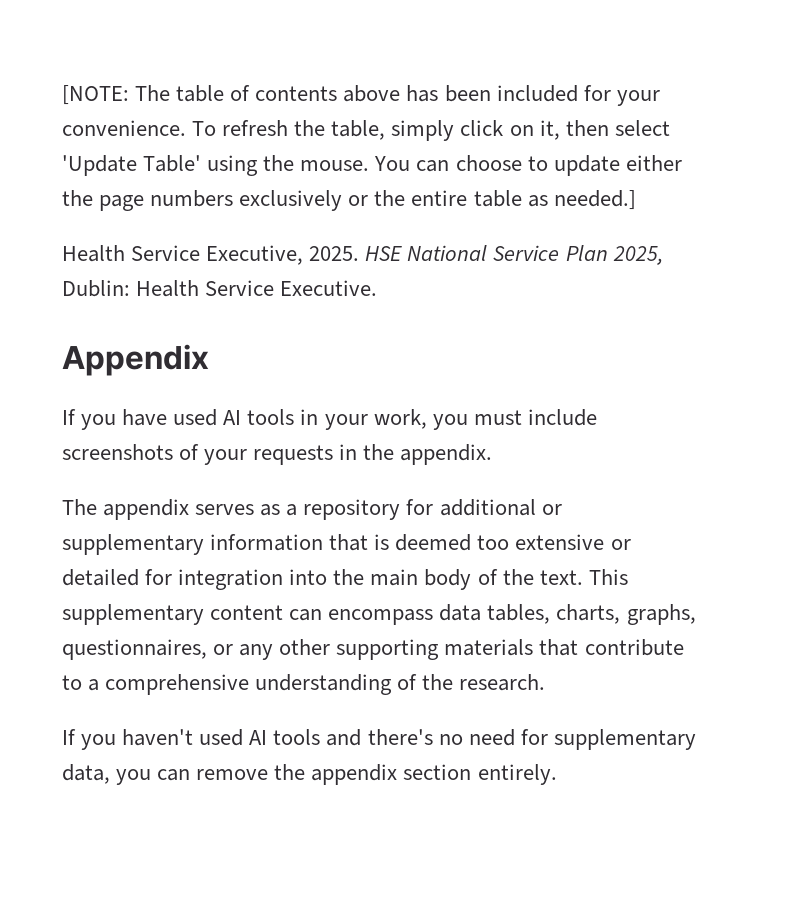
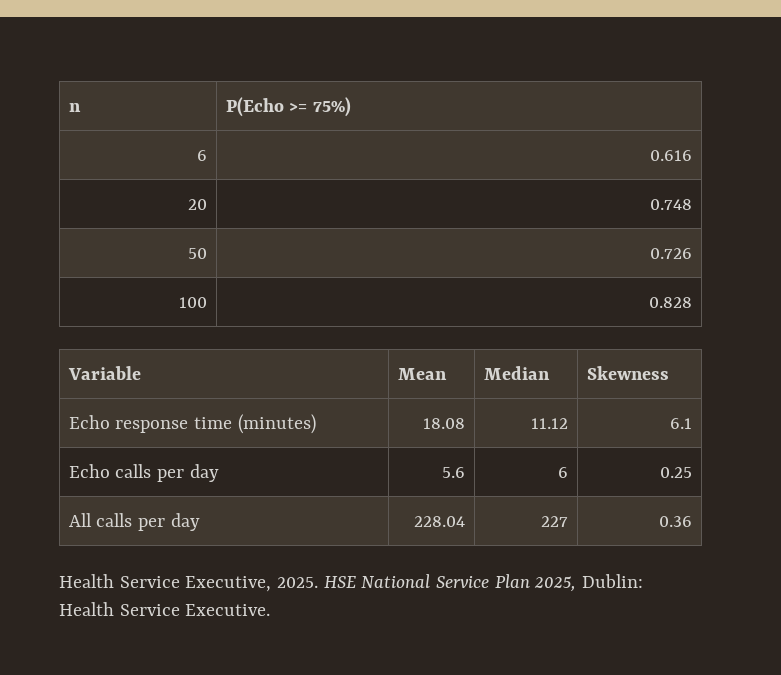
[62,85,660,106] [62,120,670,141] [62,155,682,176] [62,190,636,211] [NOTE: The table of contents above has been included for your convenience. To refresh the table, simply click on it, then select 'Update Table' using the mouse. You can choose to update either the page numbers exclusively or the entire table as needed.] -> [68,103,81,112] [225,97,352,117] [197,150,208,161] [650,150,693,161] [188,199,208,210] [650,199,693,210] [188,248,208,259] [650,248,693,259] [179,297,208,308] [649,297,693,308] [67,366,141,380] [397,368,447,380] [483,366,550,380] [586,366,669,380] [68,414,316,434] [423,418,466,429] [531,418,569,429] [670,418,693,429] [68,464,219,482] [442,467,466,478] [558,467,569,478] [660,467,693,478] [68,513,200,531] [414,516,466,527] [541,516,569,527] [659,516,693,527] n | P(Echo >= 75%) // 6 | 0.616 // 20 | 0.748 // 50 | 0.726 // 100 | 0.828 // Variable | Mean | Median | Skewness // Echo response time (minutes) | 18.08 | 11.12 | 6.1 // Echo calls per day | 5.6 | 6 | 0.25 // All calls per day | 228.04 | 227 | 0.36
[62,344,209,376] [62,409,597,430] [62,444,493,465] [62,499,562,520] [62,534,631,555] [62,569,628,590] [62,604,696,625] [62,639,684,660] [62,674,546,695] [62,729,696,750] [62,764,557,785] // Appendix // If you have used AI tools in your work, you must include screenshots of your requests in the appendix. // The appendix serves as a repository for additional or supplementary information that is deemed too extensive or detailed for integration into the main body of the text. This supplementary content can encompass data tables, charts, graphs, questionnaires, or any other supporting materials that contribute to a comprehensive understanding of the research. // If you haven't used AI tools and there's no need for supplementary data, you can remove the appendix section entirely. -> (271, 610) none

